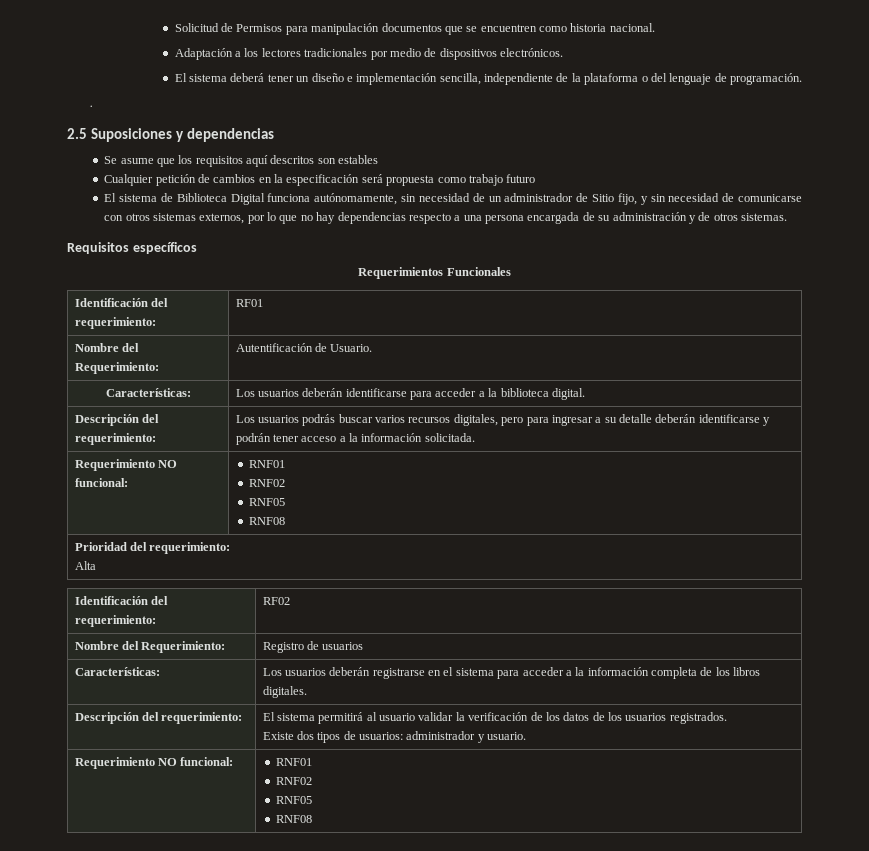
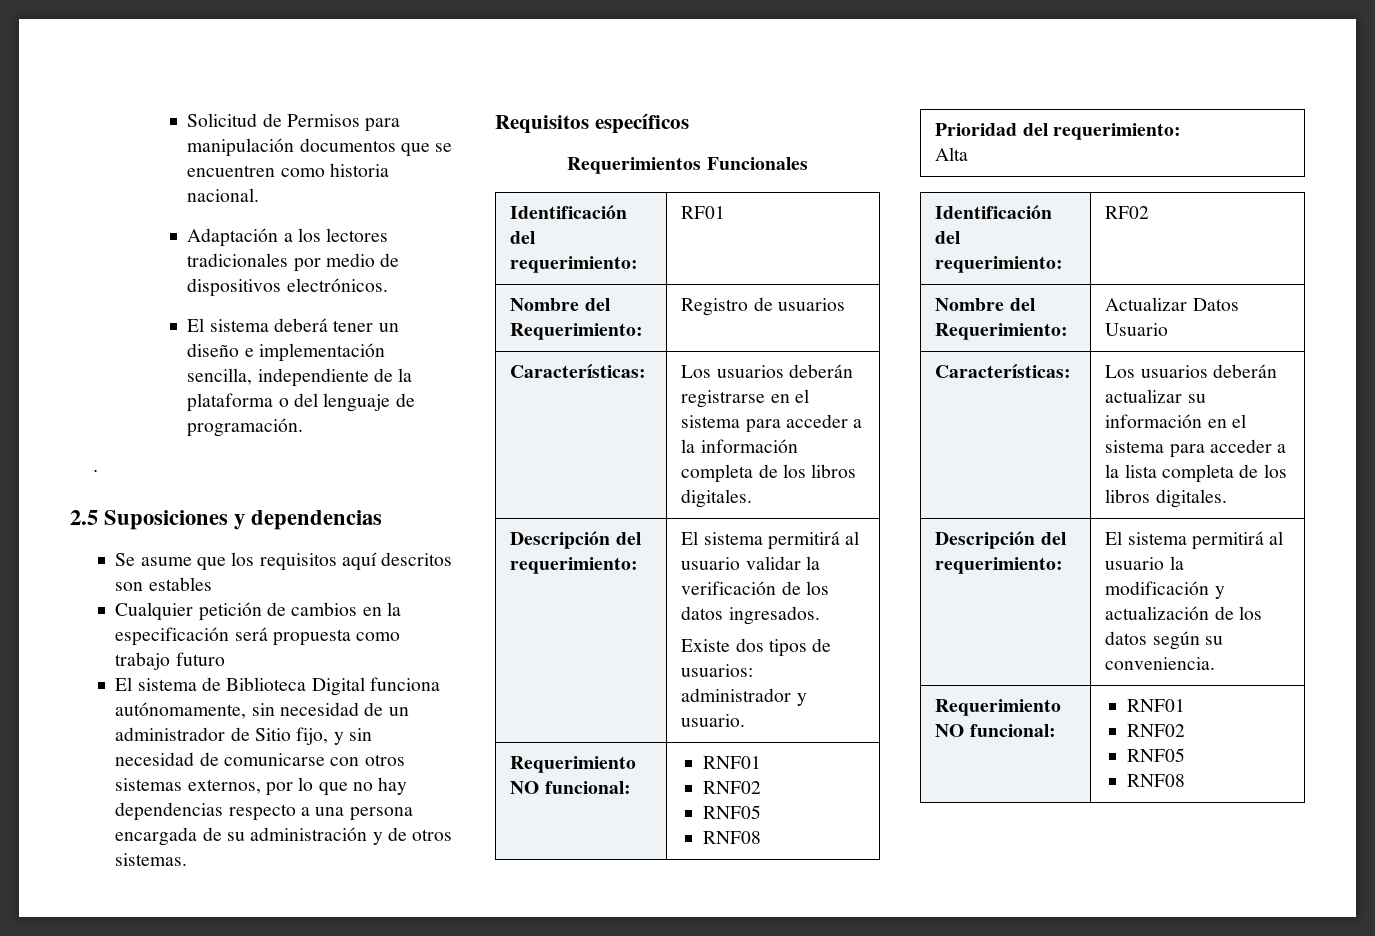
[74,343,139,352] [74,362,159,374] [235,343,373,352] [105,388,191,397] [235,388,585,400] [74,414,159,426] [74,433,156,445] [235,414,771,426] [235,433,475,445] [74,459,177,471] [74,478,128,487] [249,460,286,468] [249,479,286,487] [249,498,286,506] [249,517,286,525] [74,542,231,554] [74,561,96,570] [74,596,168,605] [74,615,156,627] [262,597,290,605] // Nombre del Requerimiento: | Autentificación de Usuario. // Características: | Los usuarios deberán identificarse para acceder a la biblioteca digital. // Descripción del requerimiento: | Los usuarios podrás buscar varios recursos digitales, pero para ingresar a su detalle deberán identificarse y podrán tener acceso a la información solicitada. // Requerimiento NO funcional: | RNF01 // RNF02 // RNF05 // RNF08 // Prioridad del requerimiento: // Alta // Identificación del requerimiento: | RF02 -> (726, 212) none
[592,712,727,724] de los usuarios registrados. -> [728,606,820,625] ingresados.
(313, 819) none -> [935,123,1181,140] [935,147,969,161] [935,205,1053,219] [935,231,961,244] [935,256,1064,273] [1105,206,1150,219] [935,298,1035,311] [935,323,1069,340] [1105,297,1239,311] [1105,323,1169,336] [935,364,1072,378] [1105,364,1277,378] [1105,389,1206,403] [1105,414,1246,428] [1105,439,1287,458] [1105,464,1287,483] [1105,489,1227,508] [935,531,1066,549] [935,557,1064,574] [1105,531,1284,550] [1105,556,1184,570] [1105,581,1225,599] [1105,606,1262,620] [1105,631,1223,650] [1105,657,1216,670] [935,699,1062,716] [935,724,1056,737] [1126,699,1185,712] [1126,724,1185,737] [1126,748,1185,762] [1126,774,1185,787] // Prioridad del requerimiento: // Alta // Identificación del requerimiento: | RF02 // Nombre del Requerimiento: | Actualizar Datos Usuario // Características: | Los usuarios deberán actualizar su información en el sistema para acceder a la lista completa de los libros digitales. // Descripción del requerimiento: | El sistema permitirá al usuario la modificación y actualización de los datos según su conveniencia. // Requerimiento NO funcional: | RNF01 // RNF02 // RNF05 // RNF08

